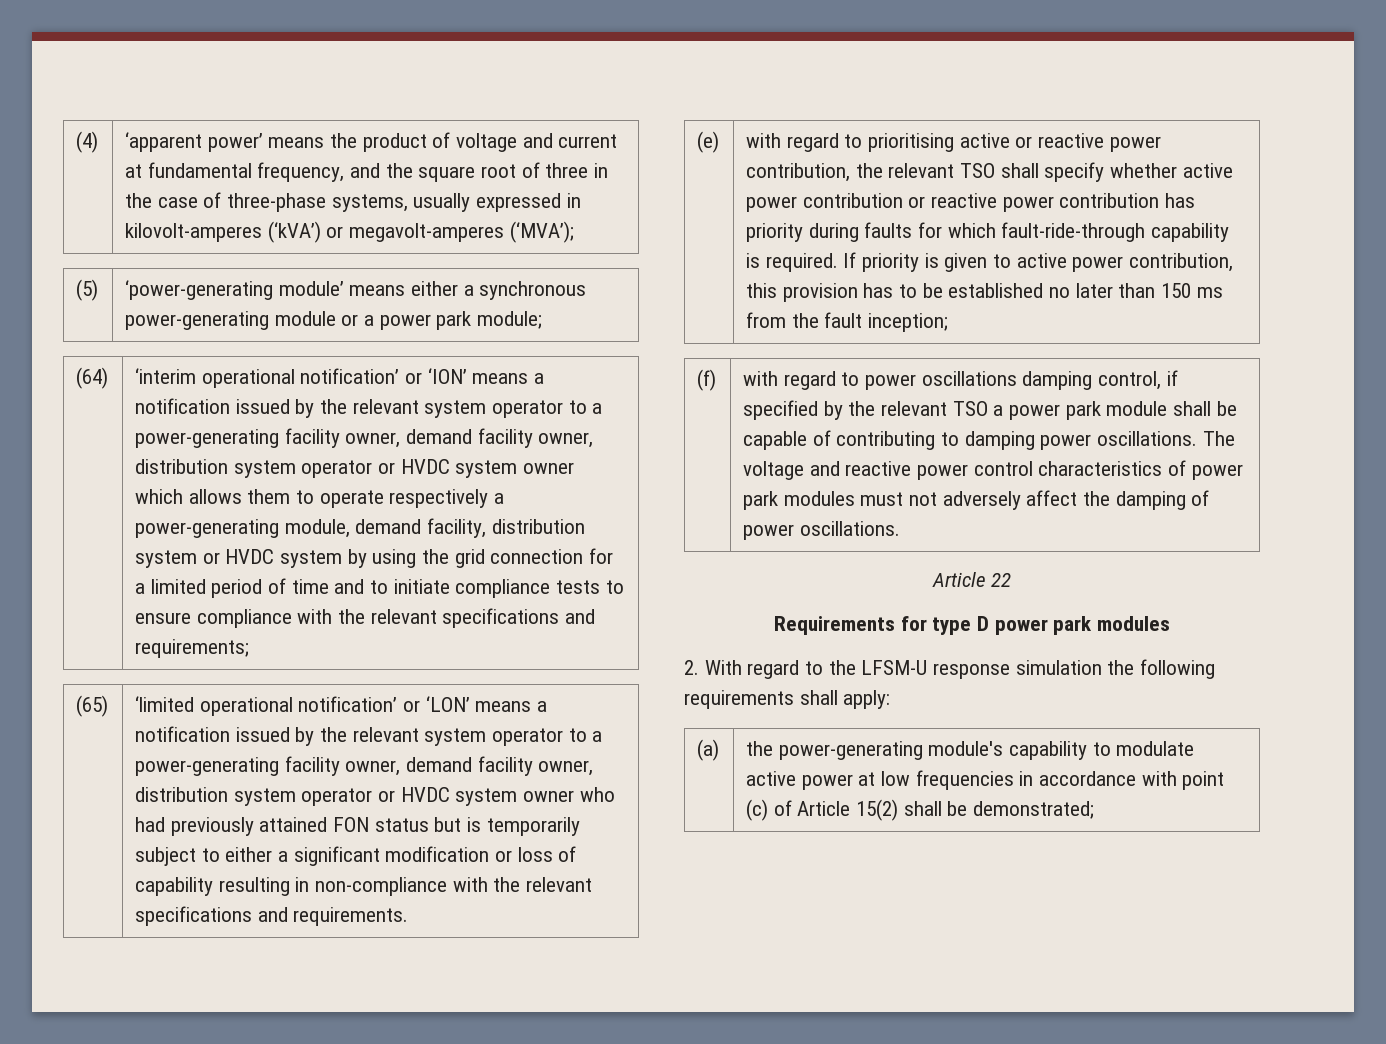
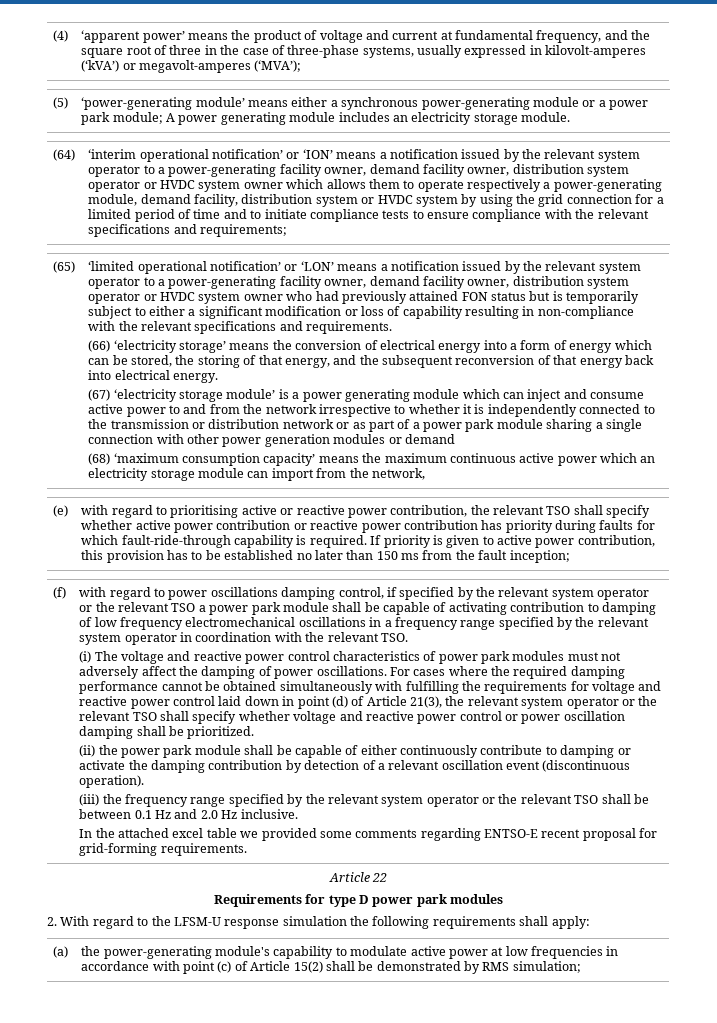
(543, 320) none -> [166,112,571,125] A power generating module includes an electricity storage module.
(409, 916) none -> [88,340,652,353] [88,355,654,368] [88,370,219,383] [88,389,645,402] [88,404,655,417] [88,419,642,432] [88,434,455,447] [88,453,656,466] [88,468,425,481] // (66) ‘electricity storage’ means the conversion of electrical energy into a form of energy which can be stored, the storing of that energy, and the subsequent reconversion of that energy back into electrical energy. // (67) ‘electricity storage module’ is a power generating module which can inject and consume active power to and from the network irrespective to whether it is independently connected to the transmission or distribution network or as part of a power park module sharing a single connection with other power generation modules or demand // (68) ‘maximum consumption capacity’ means the maximum continuous active power which an electricity storage module can import from the network,
(948, 408) none -> [551,588,650,600] [79,602,170,612] system operator or the relevant
[836,431,1198,450] contributing to damping power oscillations. -> [448,602,656,615] [79,617,649,630] [79,632,408,645] [79,651,92,663] activating contribution to damping of low frequency electromechanical oscillations in a frequency range specified by the relevant system operator in coordination with the relevant TSO. // (i)
(900, 528) none -> [389,666,625,679] [79,681,662,694] [79,696,658,709] [79,711,625,724] [79,726,255,739] [79,745,631,758] [79,760,631,773] [79,775,145,788] [79,794,649,807] [79,809,298,819] [79,828,658,841] [79,843,247,856] For cases where the required damping performance cannot be obtained simultaneously with fulfilling the requirements for voltage and reactive power control laid down in point (d) of Article 21(3), the relevant system operator or the relevant TSO shall specify whether voltage and reactive power control or power oscillation damping shall be prioritized. // (ii) the power park module shall be capable of either continuously contribute to damping or activate the damping contribution by detection of a relevant oscillation event (discontinuous operation). // (iii) the frequency range specified by the relevant system operator or the relevant TSO shall be between 0.1 Hz and 2.0 Hz inclusive. // In the attached excel table we provided some comments regarding ENTSO-E recent proposal for grid-forming requirements.
[973,801,1095,819] demonstrated; -> [376,961,581,974] demonstrated by RMS simulation;

